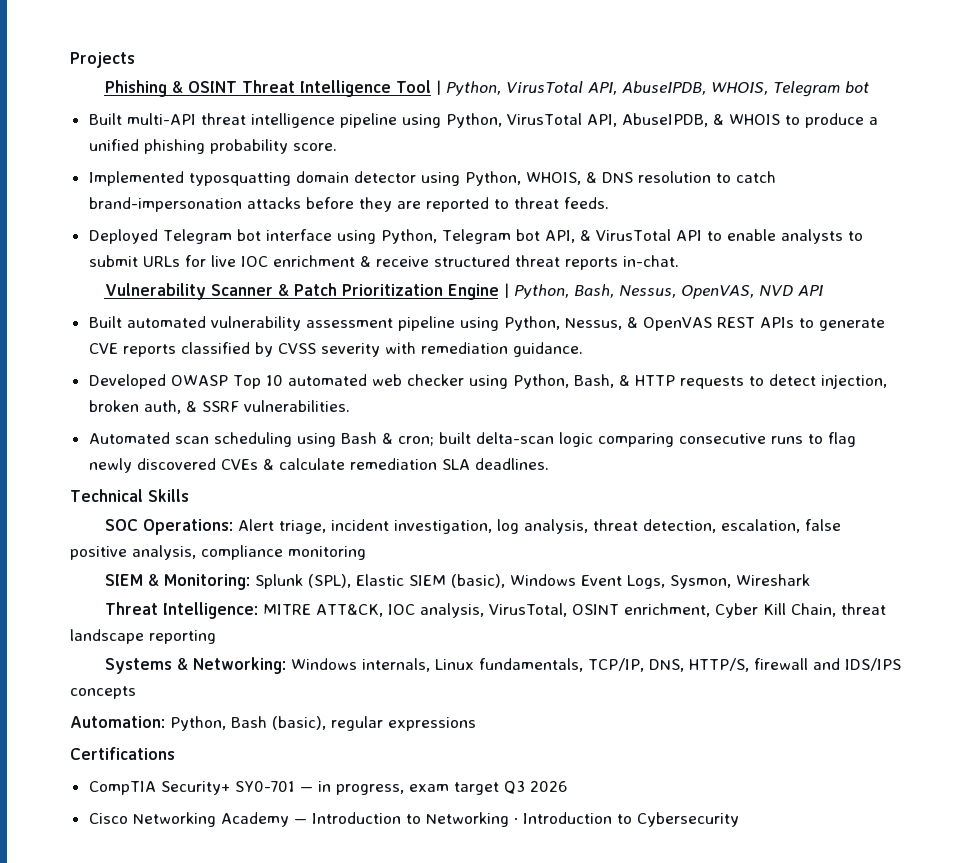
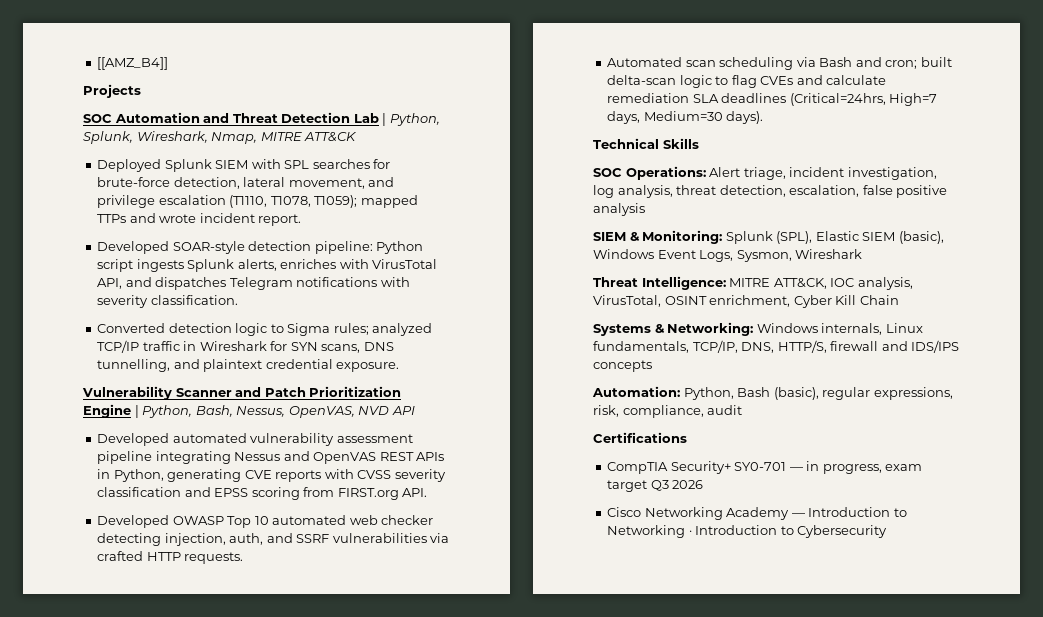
(70, 60) none -> [97,57,169,70] [[AMZ_B4]] //
[104,80,870,97] [88,113,878,128] [88,139,337,154] [88,171,776,186] [88,197,609,212] [88,229,863,244] [88,255,679,270] Phishing & OSINT Threat Intelligence Tool | Python, VirusTotal API, AbuseIPDB, WHOIS, Telegram bot // Built multi-API threat intelligence pipeline using Python, VirusTotal API, AbuseIPDB, & WHOIS to produce a unified phishing probability score. // Implemented typosquatting domain detector using Python, WHOIS, & DNS resolution to catch brand-impersonation attacks before they are reported to threat feeds. // Deployed Telegram bot interface using Python, Telegram bot API, & VirusTotal API to enable analysts to submit URLs for live IOC enrichment & receive structured threat reports in-chat. -> [83,112,440,126] [83,131,358,144] [97,159,391,172] [97,177,395,189] [97,195,418,208] [97,213,302,226] [97,241,424,254] [97,259,438,272] [97,277,410,290] [97,295,238,308] [97,323,433,336] [97,340,394,353] [97,359,400,372] SOC Automation and Threat Detection Lab | Python, Splunk, Wireshark, Nmap, MITRE ATT&CK // Deployed Splunk SIEM with SPL searches for brute-force detection, lateral movement, and privilege escalation (T1110, T1078, T1059); mapped TTPs and wrote incident report. // Developed SOAR-style detection pipeline: Python script ingests Splunk alerts, enriches with VirusTotal API, and dispatches Telegram notifications with severity classification. // Converted detection logic to Sigma rules; analyzed TCP/IP traffic in Wireshark for SYN scans, DNS tunnelling, and plaintext credential exposure.
[277,284,289,296] & -> [235,387,262,397] and
[88,316,122,328] Built -> [97,433,170,446] Developed
[459,316,885,331] [88,342,583,357] using Python, Nessus, & OpenVAS REST APIs to generate CVE reports classified by CVSS severity with remediation guidance. -> [155,451,445,464] [97,469,446,482] [97,487,428,500] integrating Nessus and OpenVAS REST APIs in Python, generating CVE reports with CVSS severity classification and EPSS scoring from FIRST.org API.
[468,374,887,389] [88,400,350,414] using Python, Bash, & HTTP requests to detect injection, broken auth, & SSRF vulnerabilities. -> [97,533,450,546] [97,551,244,564] detecting injection, auth, and SSRF vulnerabilities via crafted HTTP requests.
[296,432,393,447] using Bash & -> [796,57,882,67] via Bash and
[597,432,856,447] [88,458,549,473] comparing consecutive runs to flag newly discovered CVEs & calculate remediation SLA deadlines. -> [715,75,887,88] [607,93,938,106] [607,111,764,124] to flag CVEs and calculate remediation SLA deadlines (Critical=24hrs, High=7 days, Medium=30 days).
[132,545,366,560] analysis, compliance monitoring -> [593,203,645,216] analysis
[791,603,887,617] [70,629,216,644] Chain, threat landscape reporting -> [859,295,899,305] Chain
[388,717,476,731] expressions -> [873,387,953,400] [593,405,743,418] expressions, risk, compliance, audit

